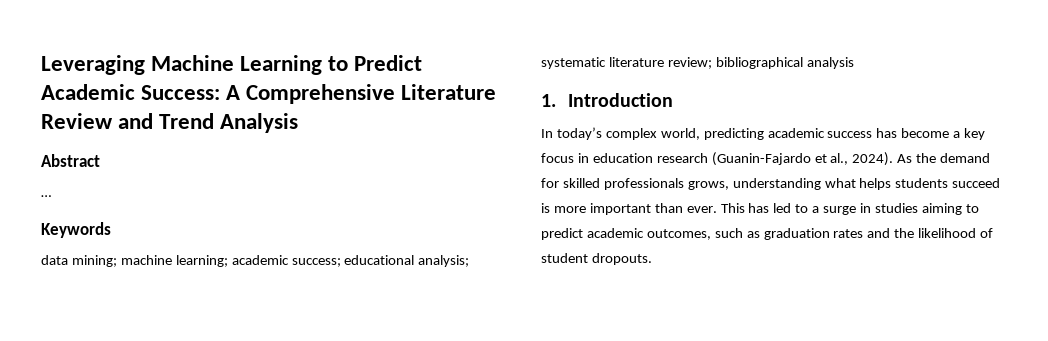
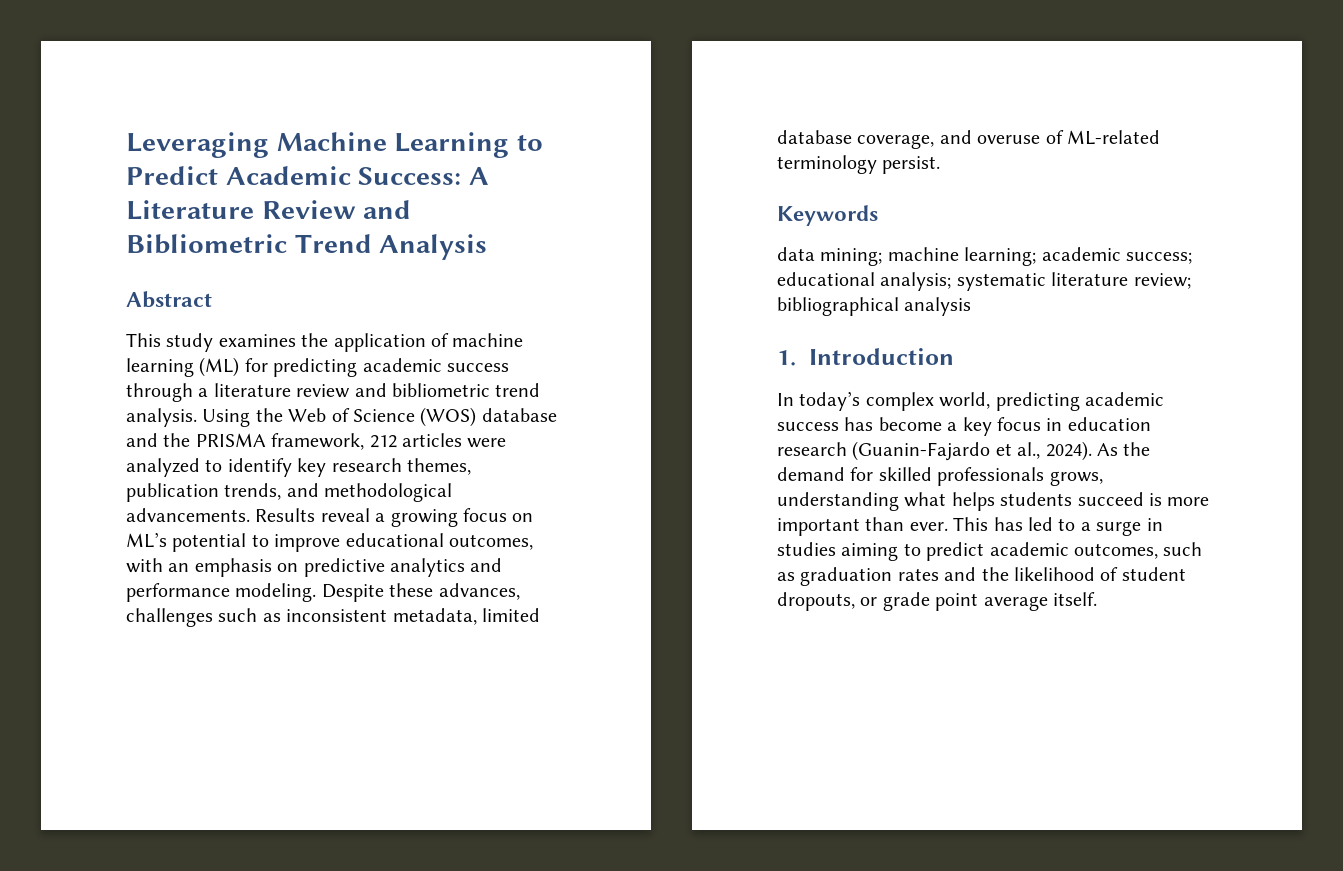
[246,84,396,104] Comprehensive -> (489, 176) none
(154, 121) none -> [126,234,287,254] Bibliometric
[41,195,51,197] … -> [126,333,524,352] [126,357,509,377] [126,383,541,402] [126,407,557,427] [126,433,507,450] [126,458,471,477] [126,483,453,502] [126,508,534,527] [126,532,533,552] [126,558,503,577] [126,583,520,602] [126,608,540,627] [777,130,1160,149] [777,155,941,174] This study examines the application of machine learning (ML) for predicting academic success through a literature review and bibliometric trend analysis. Using the Web of Science (WOS) database and the PRISMA framework, 212 articles were analyzed to identify key research themes, publication trends, and methodological advancements. Results reveal a growing focus on ML’s potential to improve educational outcomes, with an emphasis on predictive analytics and performance modeling. Despite these advances, challenges such as inconsistent metadata, limited database coverage, and overuse of ML-related terminology persist.
[591,253,652,265] dropouts. -> [777,592,1097,611] dropouts, or grade point average itself.

